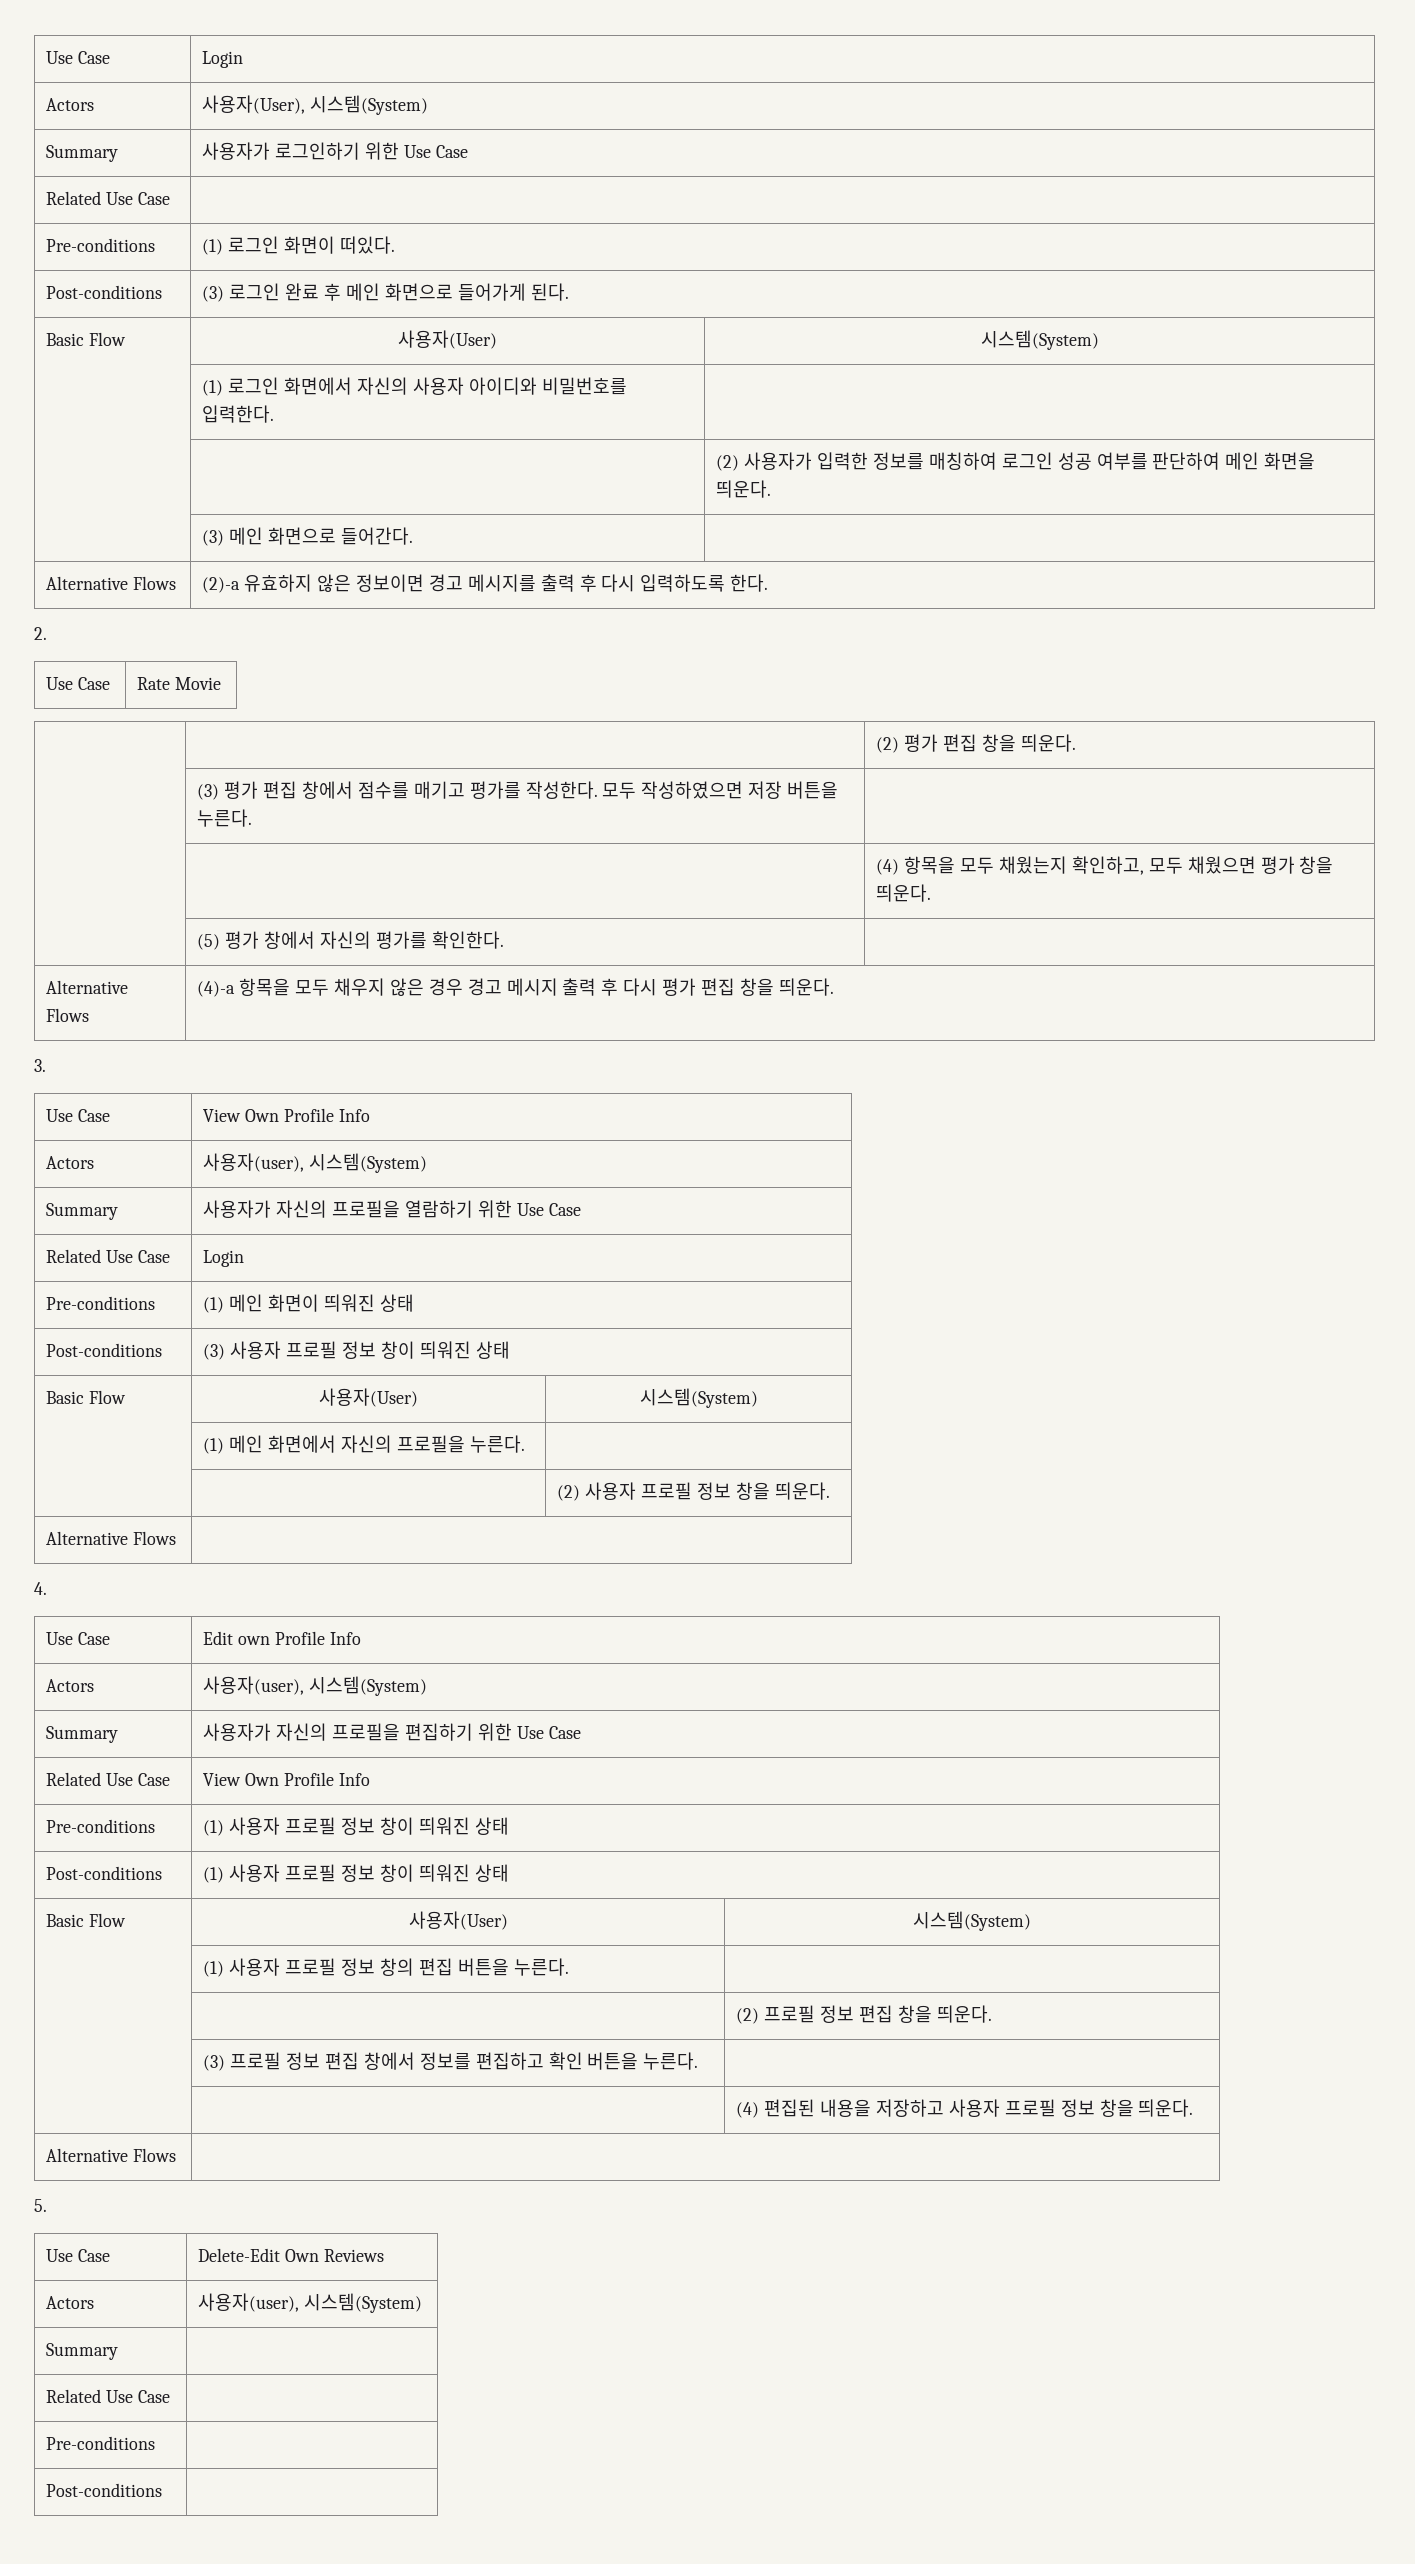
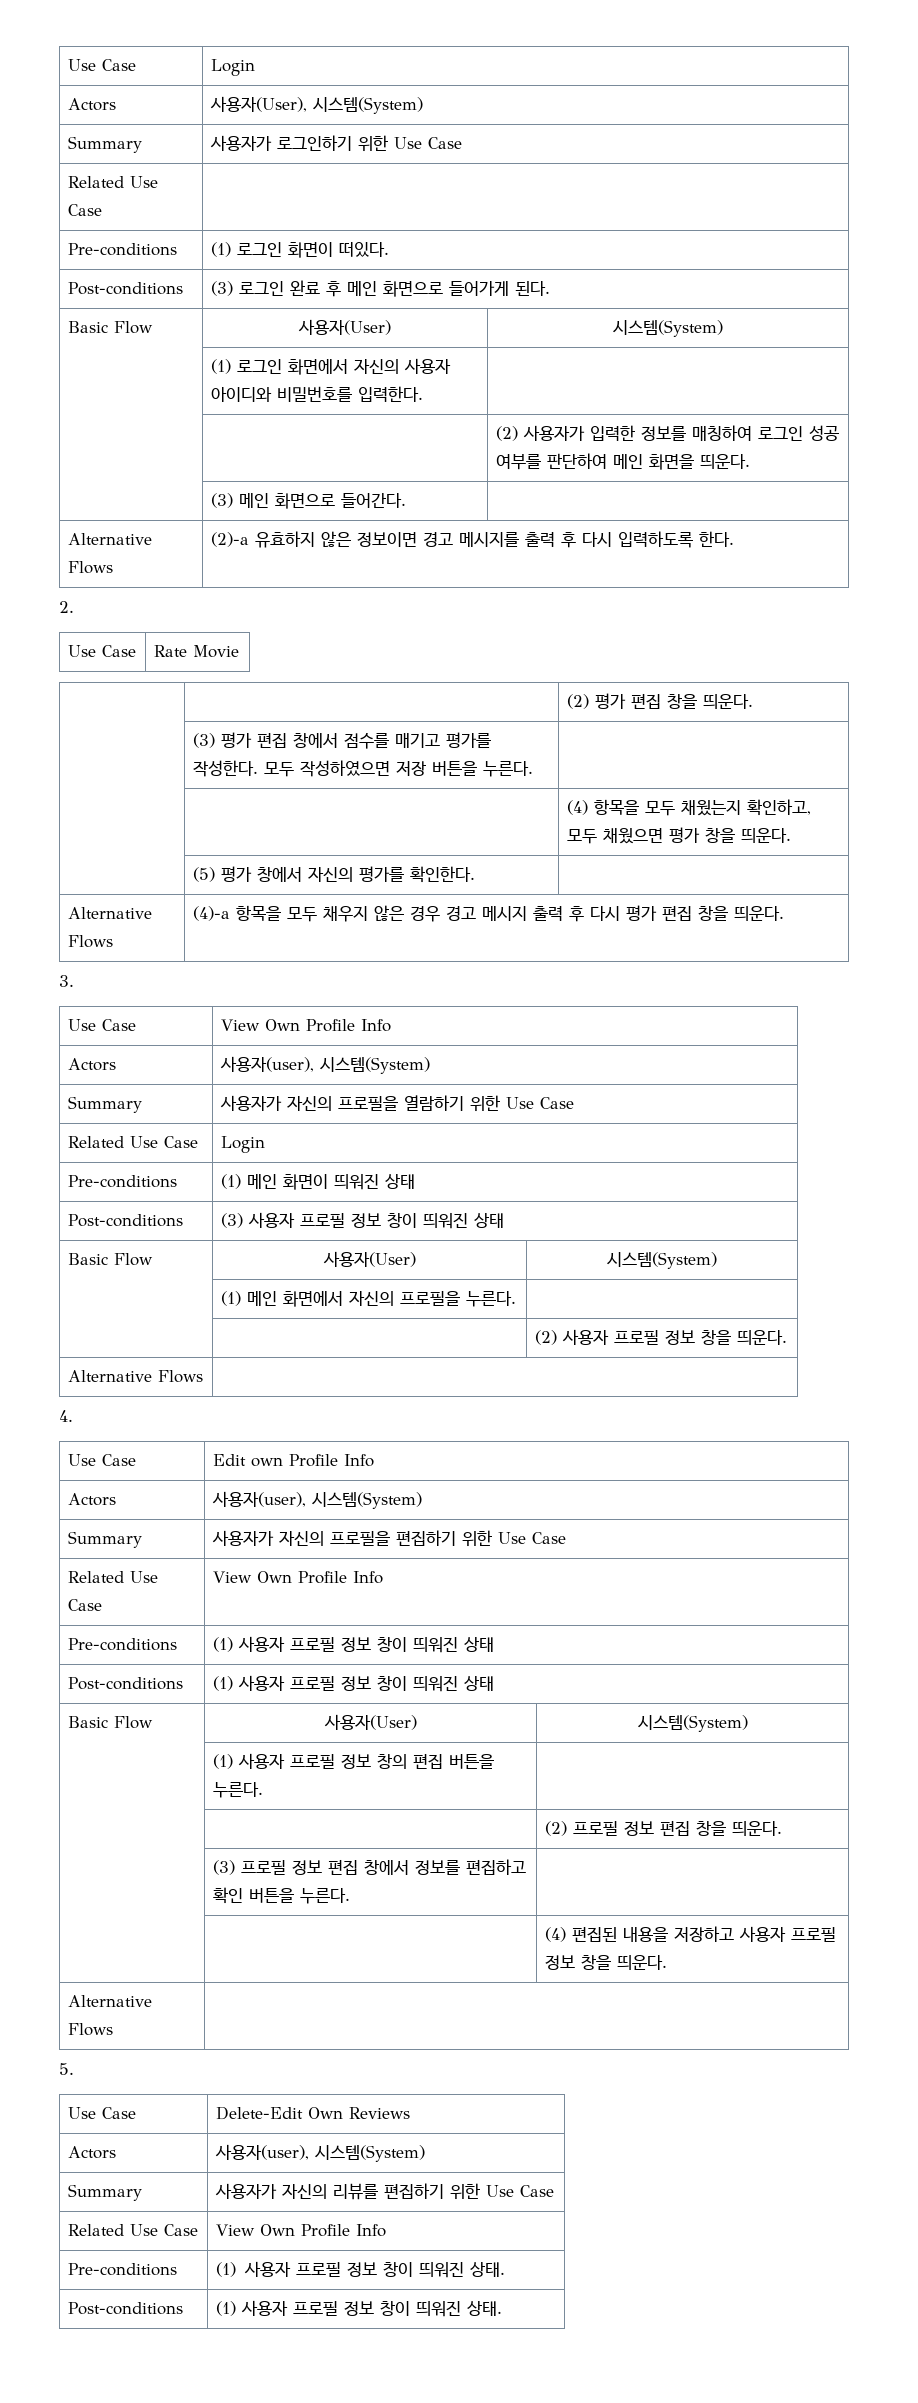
[46,2389,171,2403] [46,2436,156,2450] [46,2483,163,2497] // Related Use Case | // Pre-conditions | // Post-conditions | -> [215,2183,555,2200] [68,2224,199,2236] [216,2224,387,2237] [68,2263,178,2276] [216,2261,505,2278] [68,2302,184,2315] [216,2300,503,2317] 사용자가 자신의 리뷰를 편집하기 위한 Use Case // Related Use Case | View Own Profile Info // Pre-conditions | (1) 사용자 프로필 정보 창이 띄워진 상태. // Post-conditions | (1) 사용자 프로필 정보 창이 띄워진 상태.

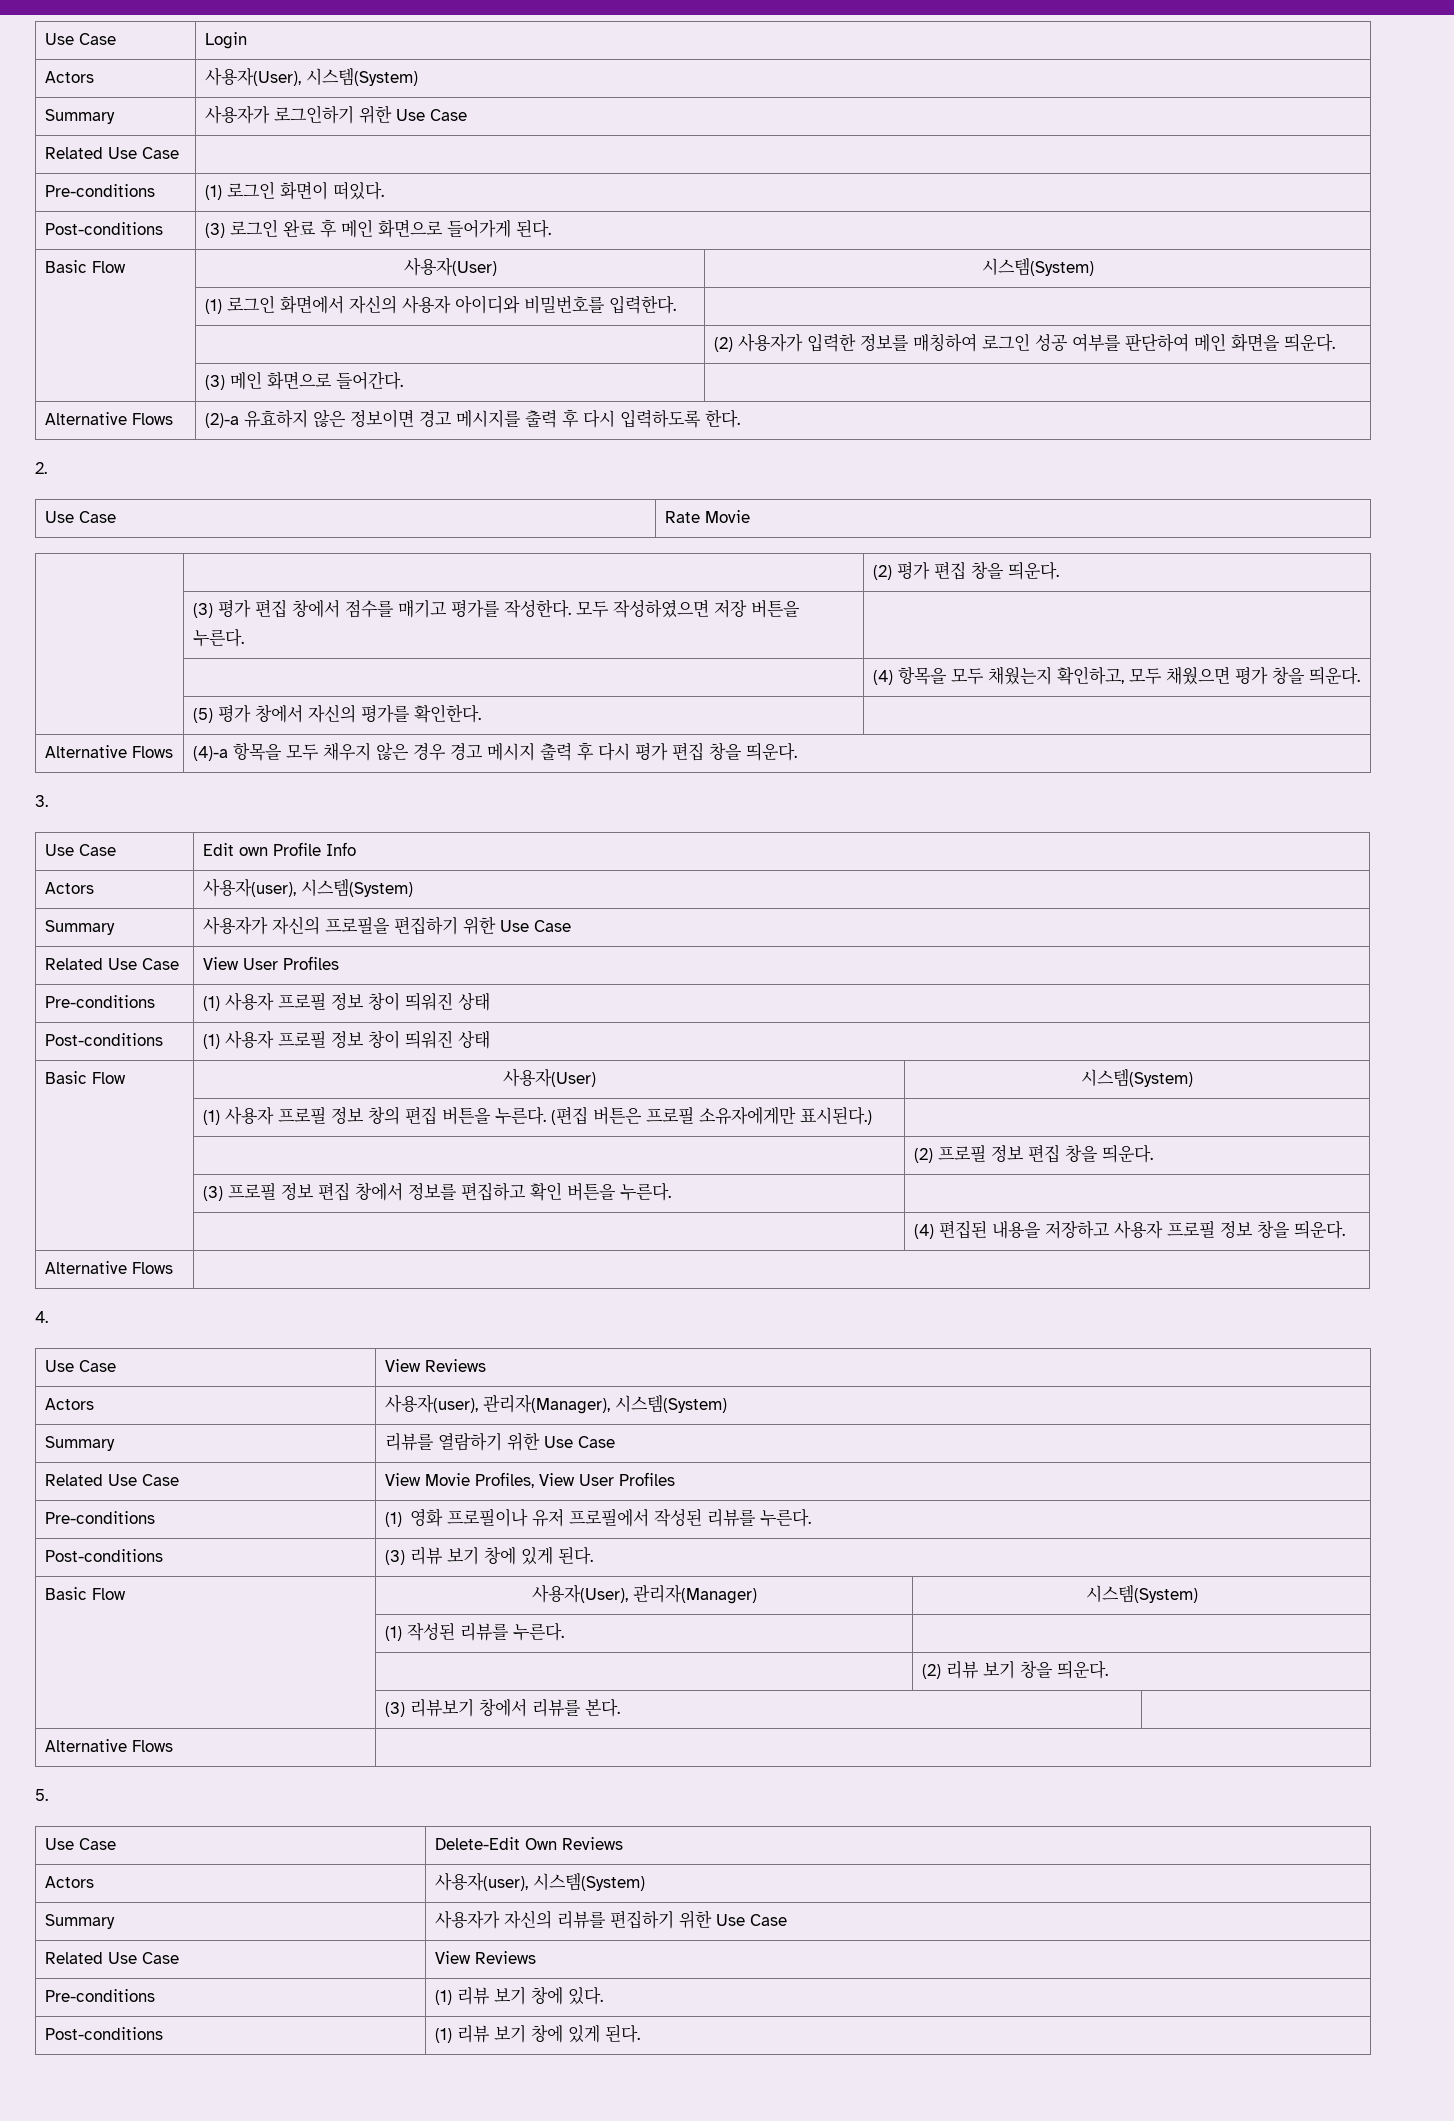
[68,1019,137,1031] [221,1019,392,1032] [68,1058,117,1071] [220,1056,431,1074] [68,1096,143,1113] [220,1095,575,1112] [68,1136,199,1148] [221,1136,266,1153] [68,1175,178,1188] [221,1173,416,1190] [68,1214,184,1227] [221,1212,505,1229] [68,1253,154,1266] [322,1251,416,1267] [607,1252,717,1269] [221,1291,517,1307] [535,1329,788,1345] [68,1370,204,1383] [59,1410,73,1422] // Use Case | View Own Profile Info // Actors | 사용자(user), 시스템(System) // Summary | 사용자가 자신의 프로필을 열람하기 위한 Use Case // Related Use Case | Login // Pre-conditions | (1) 메인 화면이 띄워진 상태 // Post-conditions | (3) 사용자 프로필 정보 창이 띄워진 상태 // Basic Flow | 사용자(User) | 시스템(System) // | (1) 메인 화면에서 자신의 프로필을 누른다. | // | | (2) 사용자 프로필 정보 창을 띄운다. // Alternative Flows | // 4. -> (48, 801) none
[257,1571,384,1584] Own Profile Info -> [242,956,339,970] User Profiles
(264, 1790) none -> [550,1106,872,1125] (편집 버튼은 프로필 소유자에게만 표시된다.)
(114, 2029) none -> [35,1311,48,1323] [44,1360,116,1372] [384,1359,486,1372] [44,1398,94,1410] [384,1394,727,1414] [44,1436,115,1451] [384,1432,615,1451] [44,1474,179,1486] [384,1472,675,1488] [44,1511,155,1524] [384,1508,812,1527] [44,1549,163,1562] [384,1546,593,1565] [44,1587,126,1600] [531,1584,757,1604] [1085,1585,1198,1603] [384,1623,564,1641] [921,1660,1108,1679] [384,1698,620,1717] [44,1739,173,1752] // 4. // Use Case | View Reviews // Actors | 사용자(user), 관리자(Manager), 시스템(System) // Summary | 리뷰를 열람하기 위한 Use Case // Related Use Case | View Movie Profiles, View User Profiles // Pre-conditions | (1) 영화 프로필이나 유저 프로필에서 작성된 리뷰를 누른다. // Post-conditions | (3) 리뷰 보기 창에 있게 된다. // Basic Flow | 사용자(User), 관리자(Manager) | 시스템(System) // | (1) 작성된 리뷰를 누른다. | // | | (2) 리뷰 보기 창을 띄운다. // | (3) 리뷰보기 창에서 리뷰를 본다. | // Alternative Flows |
[260,2224,387,2237] [68,2263,178,2276] [216,2261,505,2278] [68,2302,184,2315] [216,2300,503,2317] Own Profile Info // Pre-conditions | (1) 사용자 프로필 정보 창이 띄워진 상태. // Post-conditions | (1) 사용자 프로필 정보 창이 띄워진 상태. -> [474,1951,536,1964] [44,1989,155,2002] [434,1986,603,2005] [44,2027,163,2040] [434,2024,640,2043] Reviews // Pre-conditions | (1) 리뷰 보기 창에 있다. // Post-conditions | (1) 리뷰 보기 창에 있게 된다.

